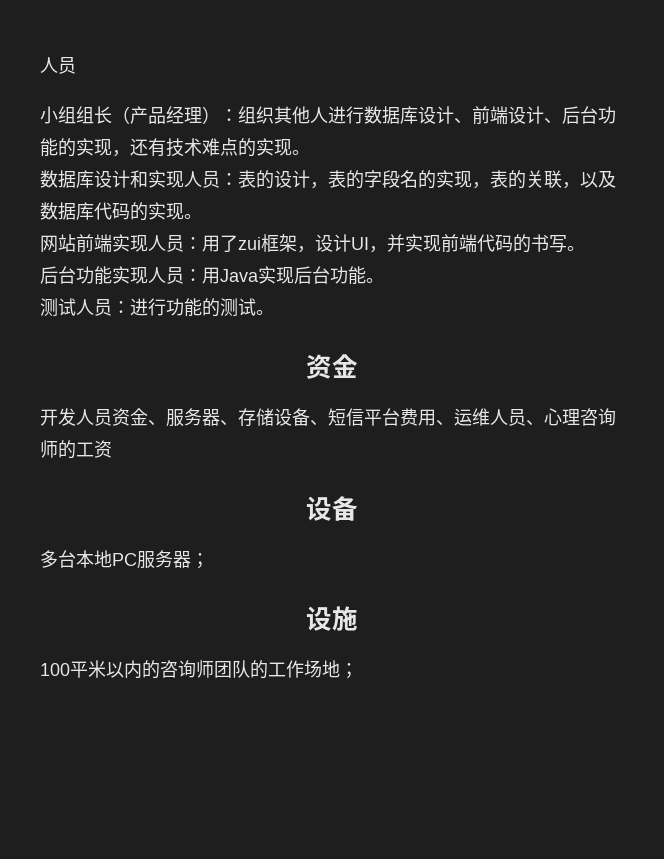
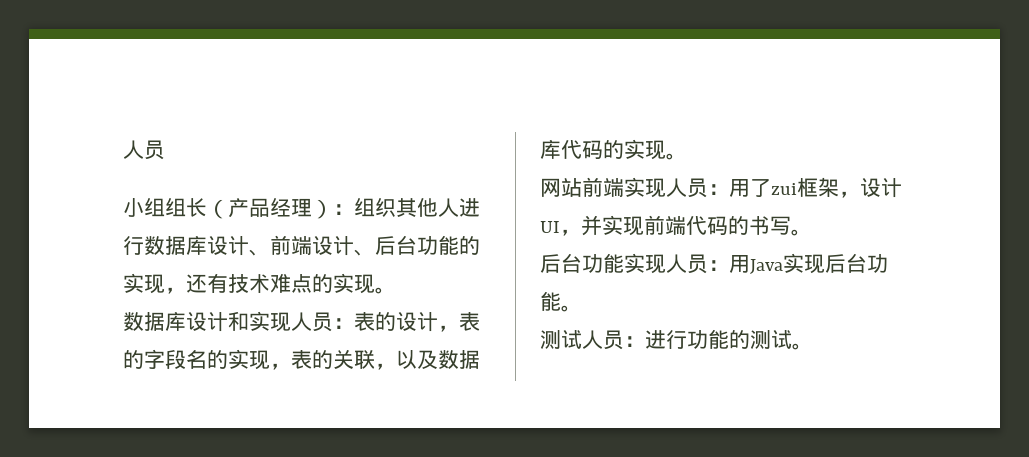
[306,354,358,379] [40,408,616,427] [40,440,112,459] [306,496,358,521] [40,550,209,569] [306,606,358,631] [40,660,358,679] // 资金 // 开发人员资金、服务器、存储设备、短信平台费用、运维人员、心理咨询师的工资 // 设备 // 多台本地PC服务器； // 设施 // 100平米以内的咨询师团队的工作场地； -> (813, 346) none

